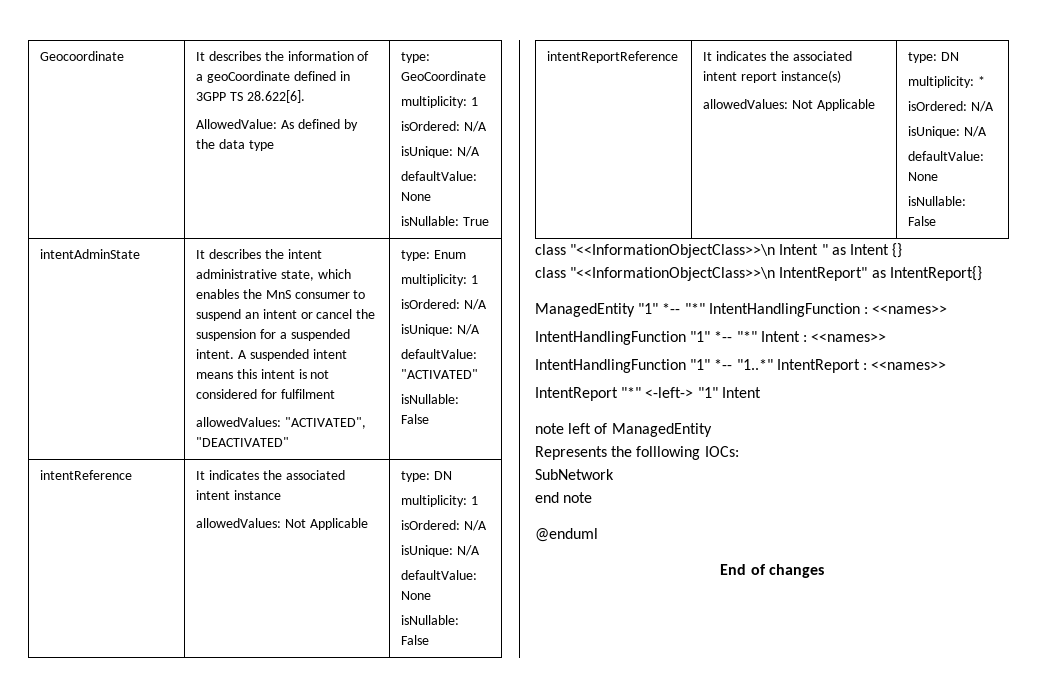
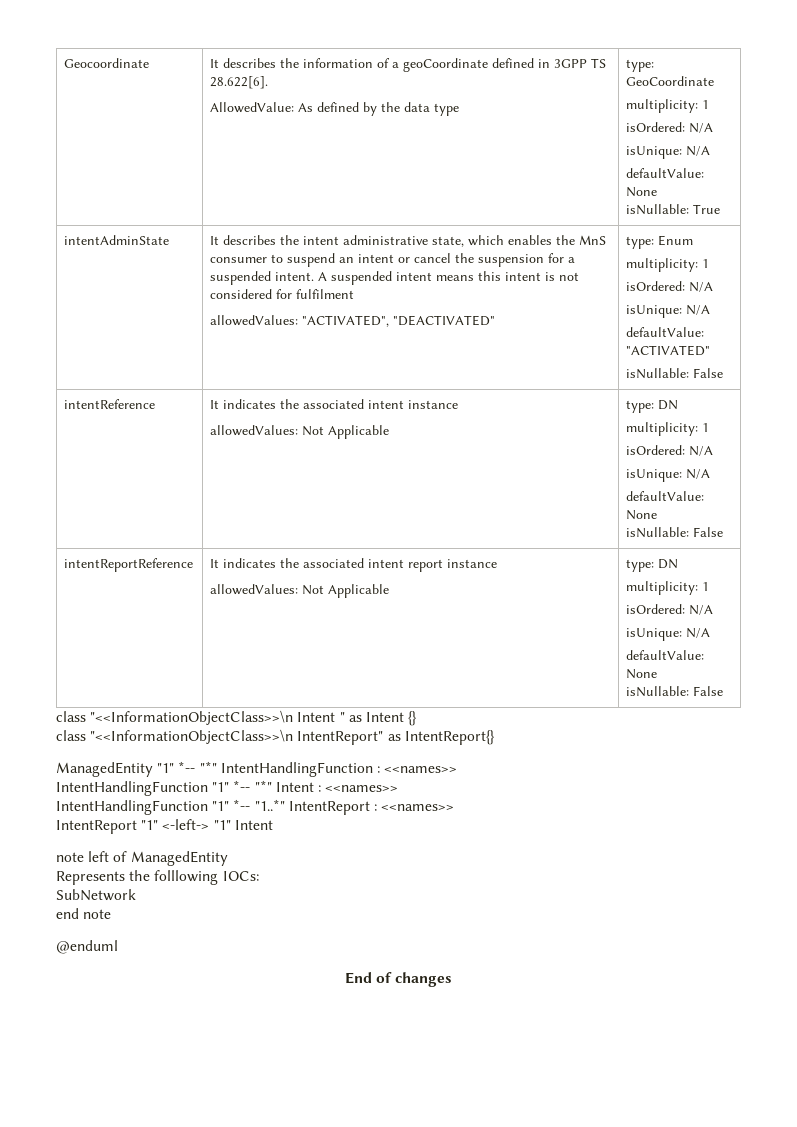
[780,70,841,83] [703,99,875,111] [908,52,960,63] [908,76,986,88] instance(s) // allowedValues: Not Applicable | type: DN // multiplicity: * -> [447,559,498,568] [210,584,390,598] [626,559,679,572] [626,581,710,595] instance // allowedValues: Not Applicable | type: DN // multiplicity: 1
[621,387,642,398] "*" -> [141,820,159,830] "1"

